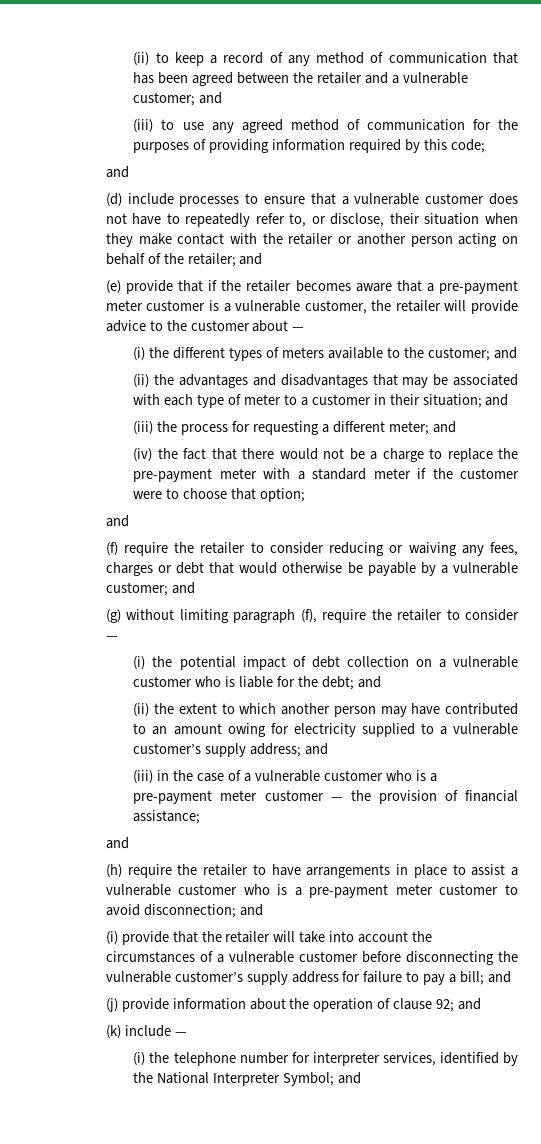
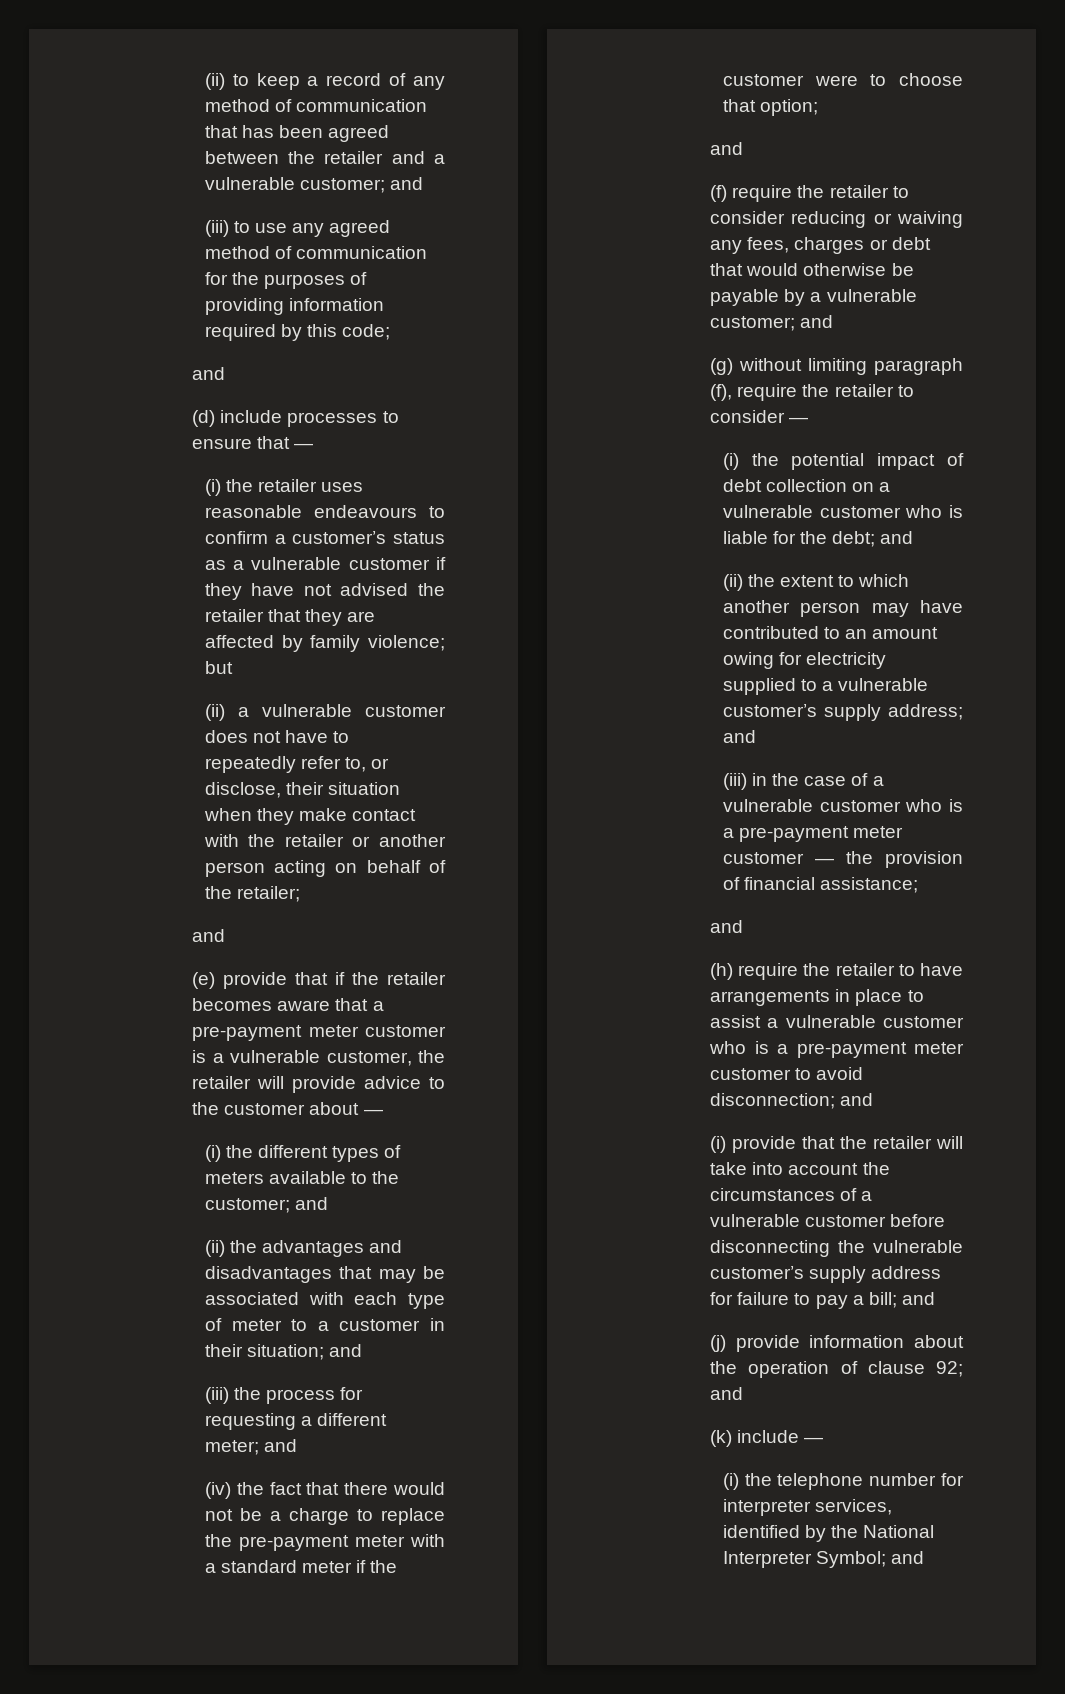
(336, 199) none -> [294,443,314,449] [204,479,364,496] [204,505,445,518] [204,531,445,544] [204,557,447,570] [204,583,445,600] [204,609,376,626] [204,635,445,652] [204,661,233,674] [204,704,225,721] — // (i) the retailer uses reasonable endeavours to confirm a customer’s status as a vulnerable customer if they have not advised the retailer that they are affected by family violence; but // (ii)
(236, 260) none -> (301, 894) //

